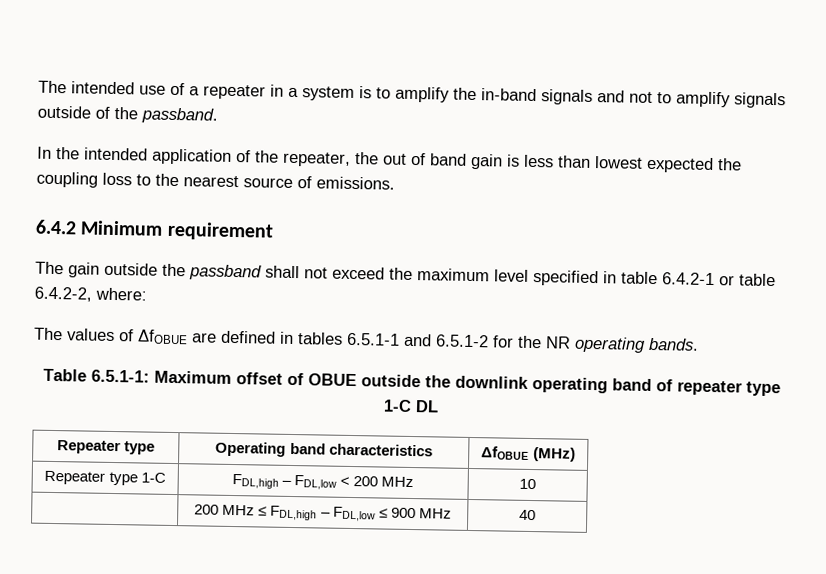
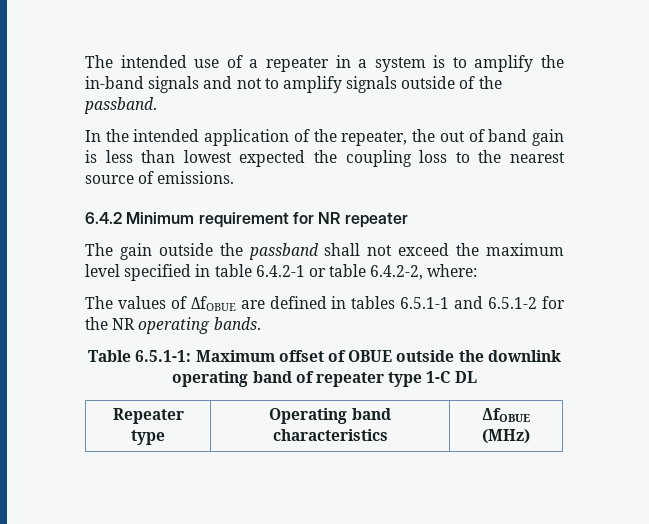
(274, 231) none -> [292,212,408,228] for NR repeater
[44,470,166,486] [231,473,415,490] [519,478,536,490] [194,504,452,522] [519,509,536,521] // Repeater type 1-C | FDL,high – FDL,low < 200 MHz | 10 // | 200 MHz ≤ FDL,high – FDL,low ≤ 900 MHz | 40 -> (530, 436) none

